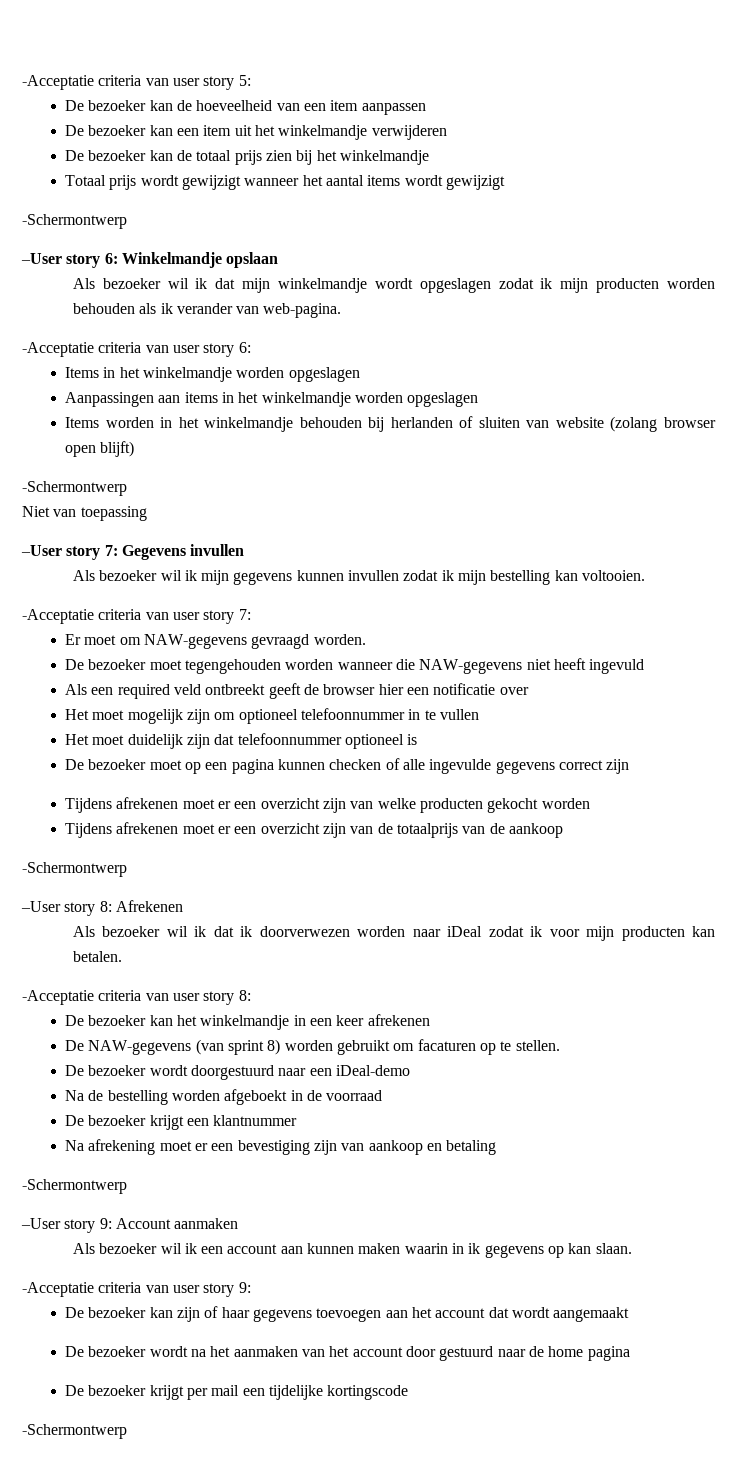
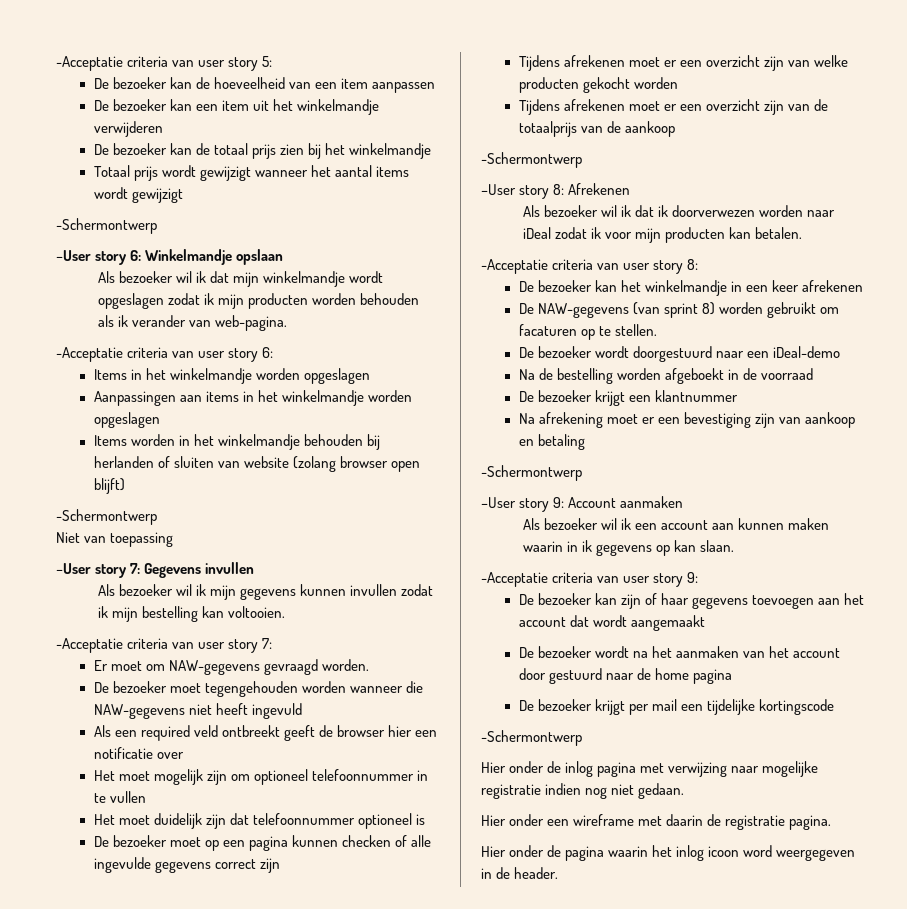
(127, 1431) none -> [481,761,819,777] [481,783,685,799] [481,814,832,830] [481,845,856,861] [481,867,559,879] // Hier onder de inlog pagina met verwijzing naar mogelijke registratie indien nog niet gedaan. // Hier onder een wireframe met daarin de registratie pagina. // Hier onder de pagina waarin het inlog icoon word weergegeven in de header.

